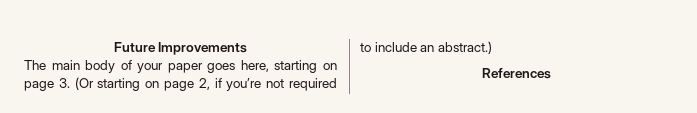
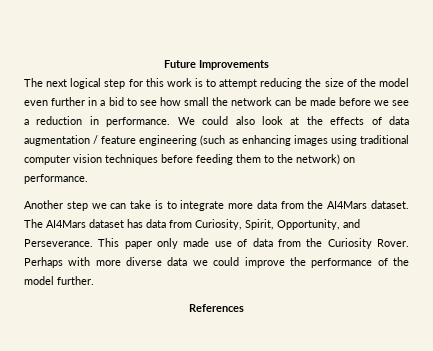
[51,60,337,73] [24,77,338,91] [360,41,492,54] main body of your paper goes here, starting on page 3. (Or starting on page 2, if you’re not required to include an abstract.) -> [46,78,409,89] [24,97,409,106] [24,116,410,127] [24,135,409,146] [24,154,355,165] [24,174,88,184] [24,200,409,211] [24,219,360,230] [24,238,410,249] [24,257,410,268] [24,276,94,285] next logical step for this work is to attempt reducing the size of the model even further in a bid to see how small the network can be made before we see a reduction in performance. We could also look at the effects of data augmentation / feature engineering (such as enhancing images using traditional computer vision techniques before feeding them to the network) on performance. // Another step we can take is to integrate more data from the AI4Mars dataset. The AI4Mars dataset has data from Curiosity, Spirit, Opportunity, and Perseverance. This paper only made use of data from the Curiosity Rover. Perhaps with more diverse data we could improve the performance of the model further.

